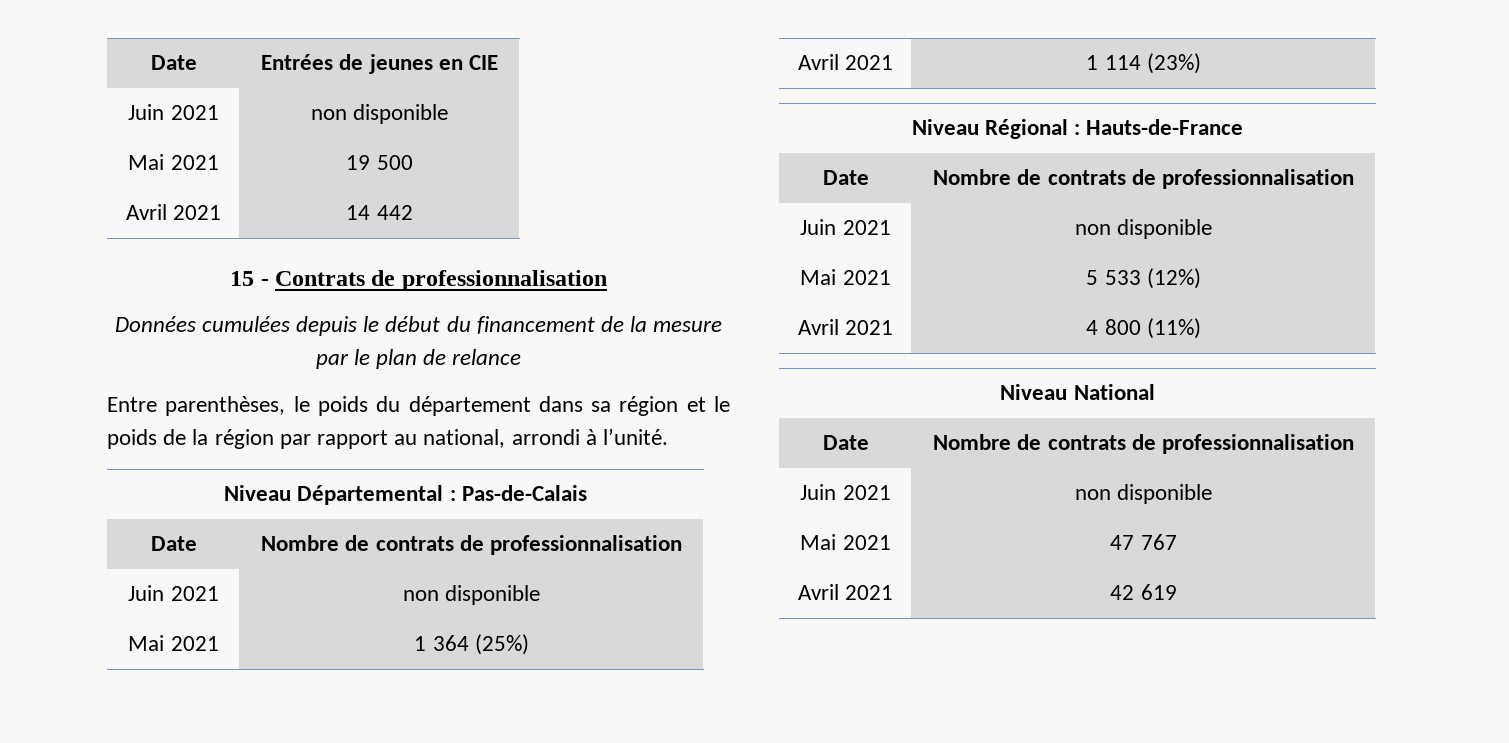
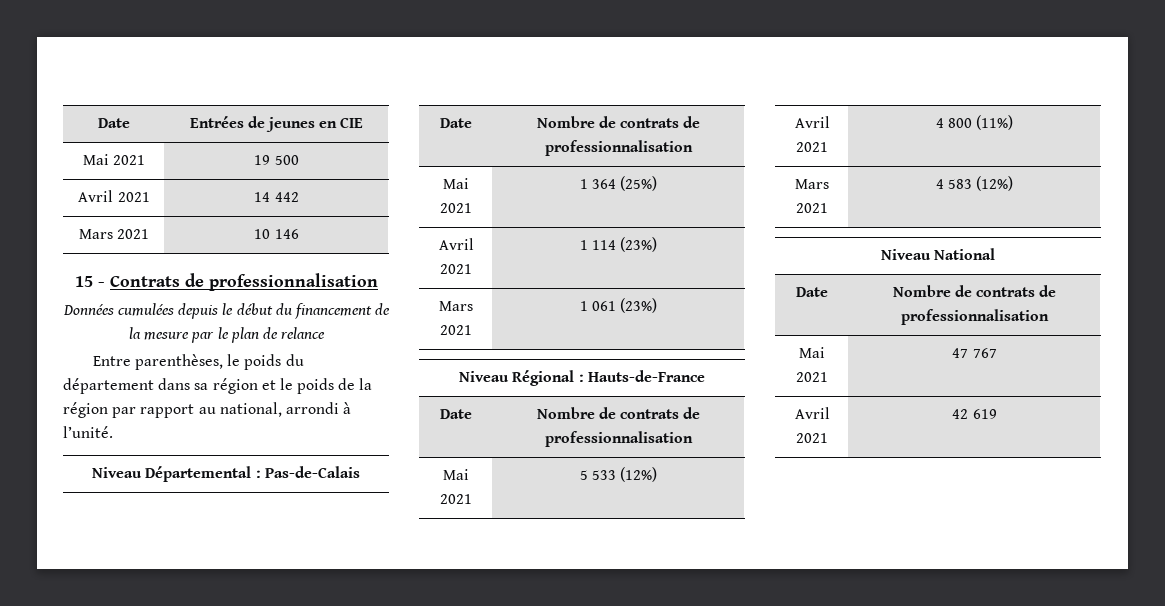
[128,104,219,120] [310,104,449,124] // Juin 2021 | non disponible -> (364, 122) none
(413, 212) none -> [78,229,150,239] [254,229,299,239] // Mars 2021 | 10 146
[128,585,219,601] [402,585,541,605] // Juin 2021 | non disponible -> (693, 148) none
(1201, 63) none -> [439,301,473,311] [440,325,472,335] [579,298,658,313] // Mars 2021 | 1 061 (23%)
[800,219,891,235] [1074,219,1213,239] // Juin 2021 | non disponible -> (693, 439) none
(1201, 328) none -> [795,179,829,189] [796,203,828,213] [935,176,1014,191] // Mars 2021 | 4 583 (12%)
[800,484,891,500] [1074,484,1213,504] // Juin 2021 | non disponible -> (1049, 317) none

